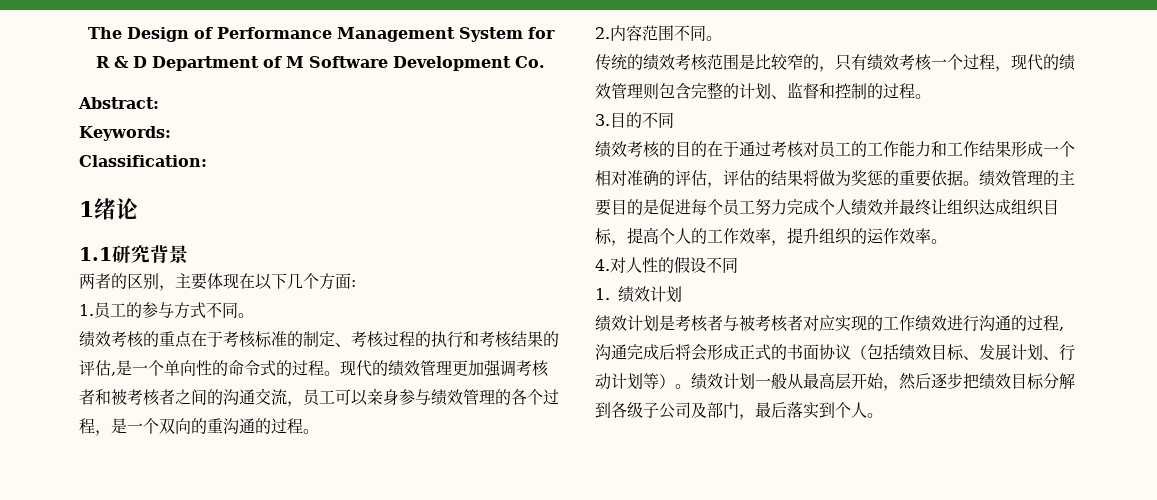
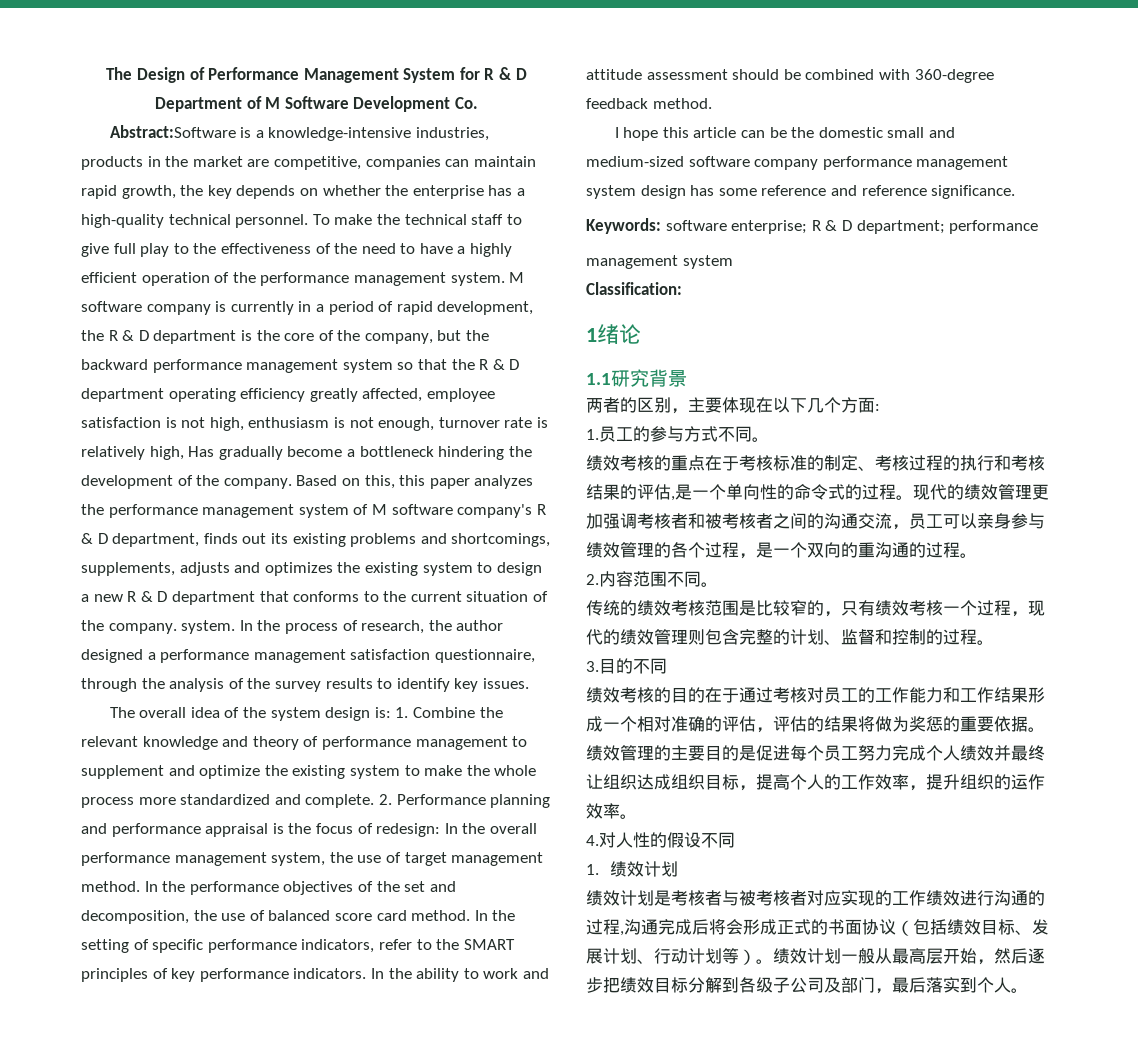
[78,97,159,109] [79,126,171,141] Abstract: // Keywords: -> [109,125,489,141] [81,156,536,170] [81,185,525,199] [81,214,522,228] [81,243,513,257] [81,272,525,286] [81,301,534,315] [81,330,490,344] [81,359,520,373] [81,388,495,402] [81,417,548,431] [81,446,532,460] [81,475,534,489] [81,504,546,518] [81,533,551,547] [81,562,542,576] [81,591,549,605] [81,620,504,634] [81,649,535,663] [81,678,529,692] [109,707,503,721] [81,736,528,750] [81,765,537,779] [81,794,551,808] [81,823,537,837] [81,852,544,866] [81,881,456,895] [81,910,516,924] [81,939,515,953] [81,968,549,982] [586,69,994,83] [586,98,712,109] [614,127,955,141] [586,156,1009,170] [586,185,1016,199] [586,218,1039,234] [586,255,733,269] Abstract:Software is a knowledge-intensive industries, products in the market are competitive, companies can maintain rapid growth, the key depends on whether the enterprise has a high-quality technical personnel. To make the technical staff to give full play to the effectiveness of the need to have a highly efficient operation of the performance management system. M software company is currently in a period of rapid development, the R & D department is the core of the company, but the backward performance management system so that the R & D department operating efficiency greatly affected, employee satisfaction is not high, enthusiasm is not enough, turnover rate is relatively high, Has gradually become a bottleneck hindering the development of the company. Based on this, this paper analyzes the performance management system of M software company's R & D department, finds out its existing problems and shortcomings, supplements, adjusts and optimizes the existing system to design a new R & D department that conforms to the current situation of the company. system. In the process of research, the author designed a performance management satisfaction questionnaire, through the analysis of the survey results to identify key issues. // The overall idea of the system design is: 1. Combine the relevant knowledge and theory of performance management to supplement and optimize the existing system to make the whole process more standardized and complete. 2. Performance planning and performance appraisal is the focus of redesign: In the overall performance management system, the use of target management method. In the performance objectives of the set and decomposition, the use of balanced score card method. In the setting of specific performance indicators, refer to the SMART principles of key performance indicators. In the ability to work and attitude assessment should be combined with 360-degree feedback method. // I hope this article can be the domestic small and medium-sized software company performance management system design has some reference and reference significance. // Keywords: software enterprise; R & D department; performance // management system

